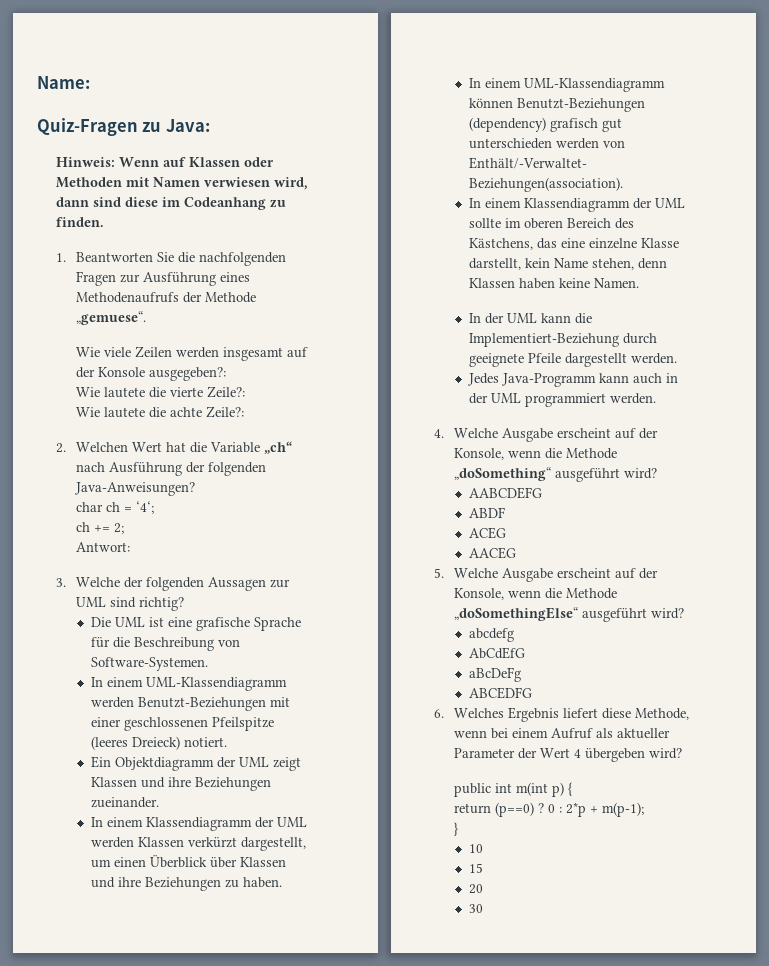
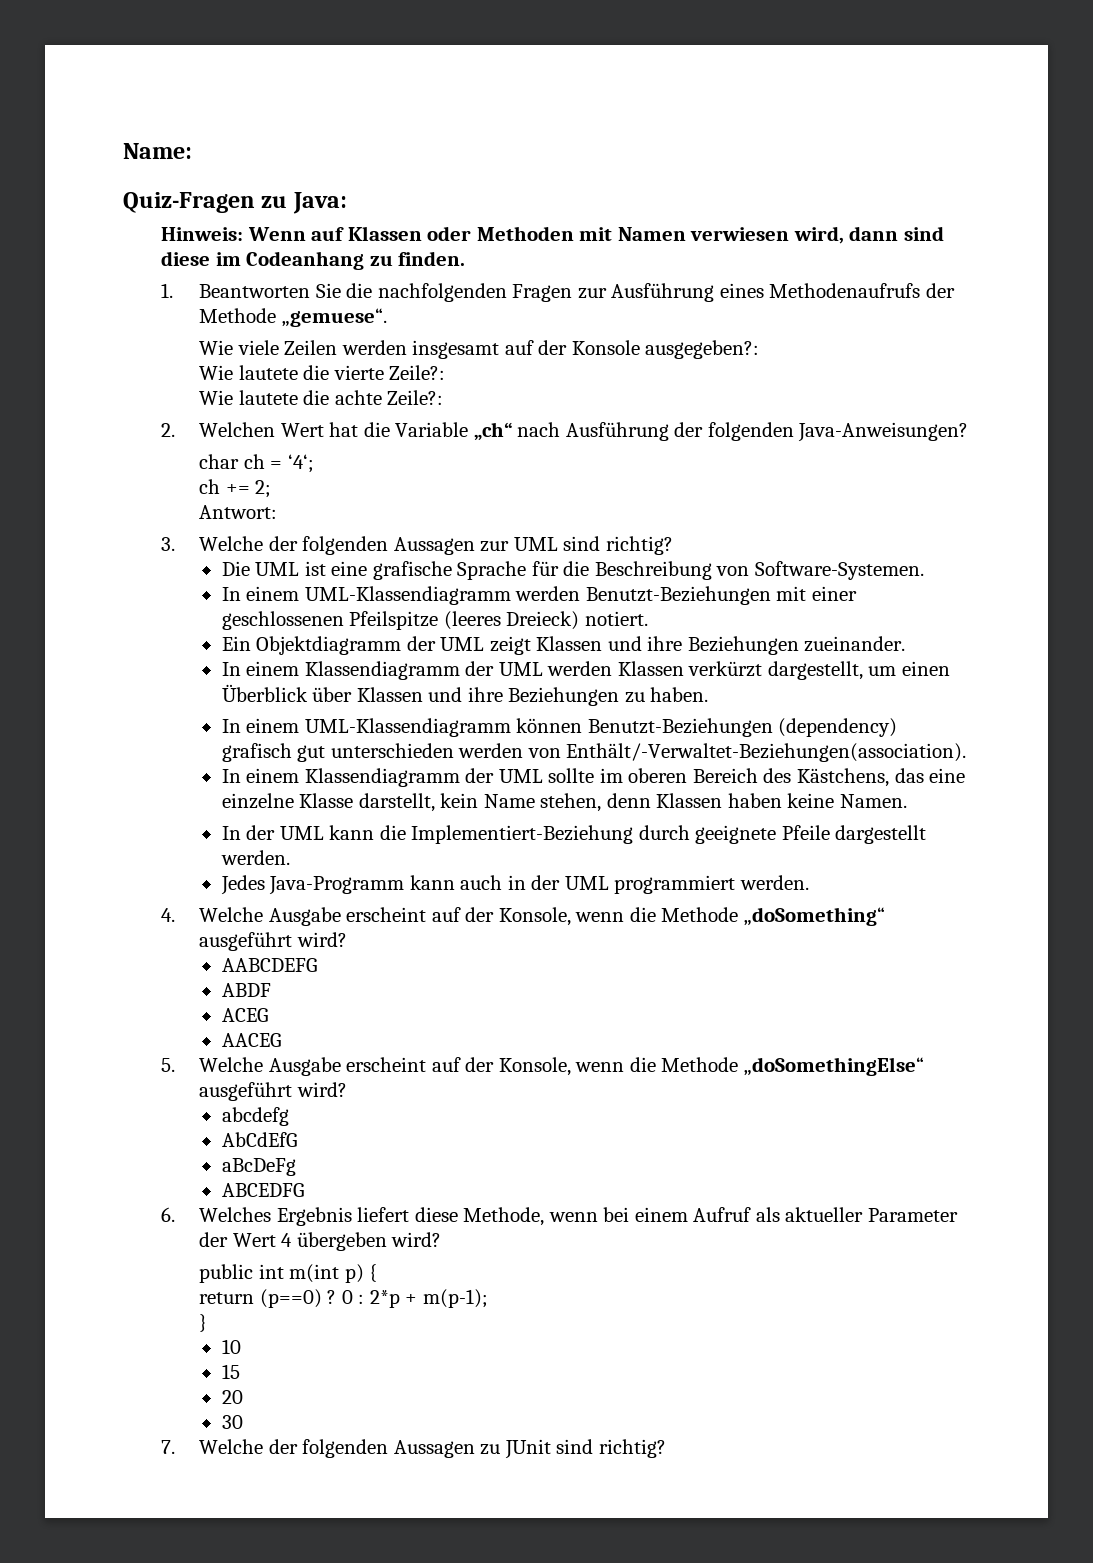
(484, 908) none -> [161,1439,666,1459] // 7. Welche der folgenden Aussagen zu JUnit sind richtig?

